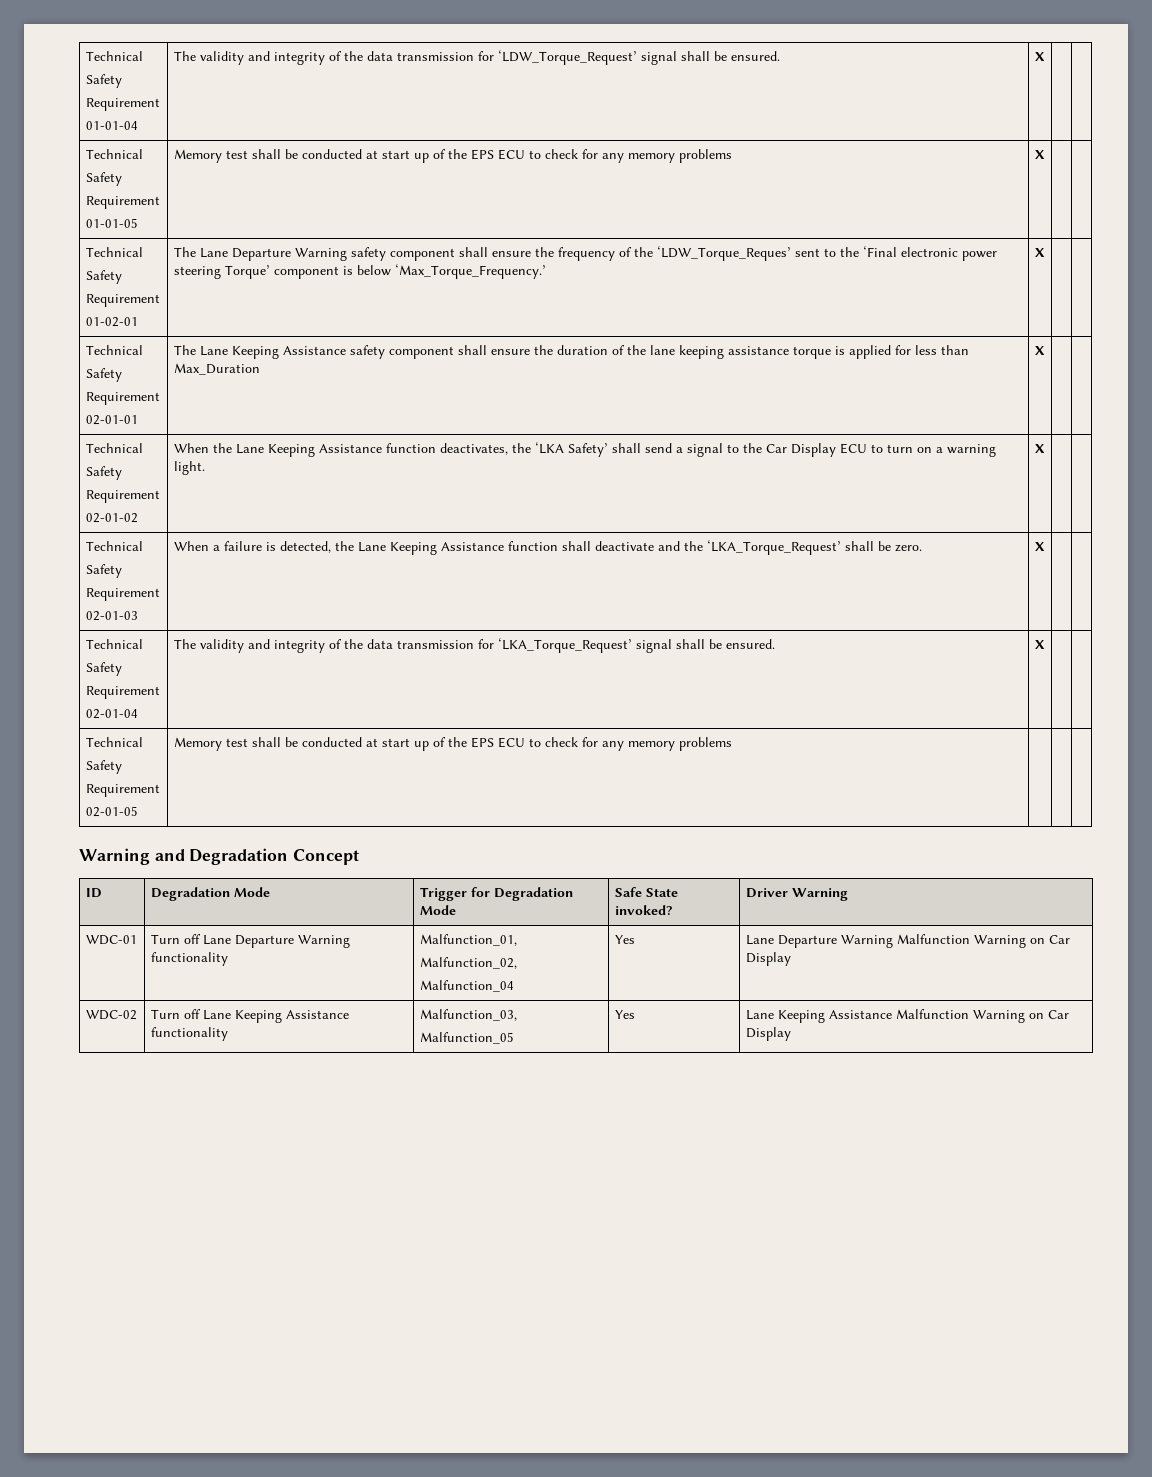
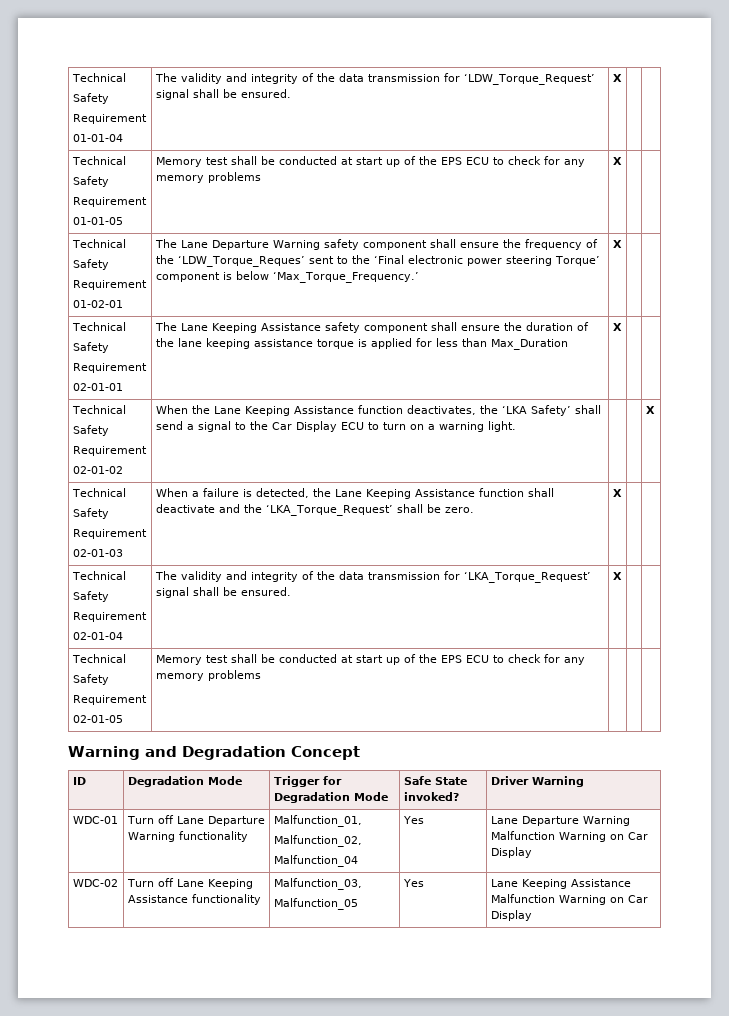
[1034,444,1045,453] X | | -> [645,406,655,414] | | X

